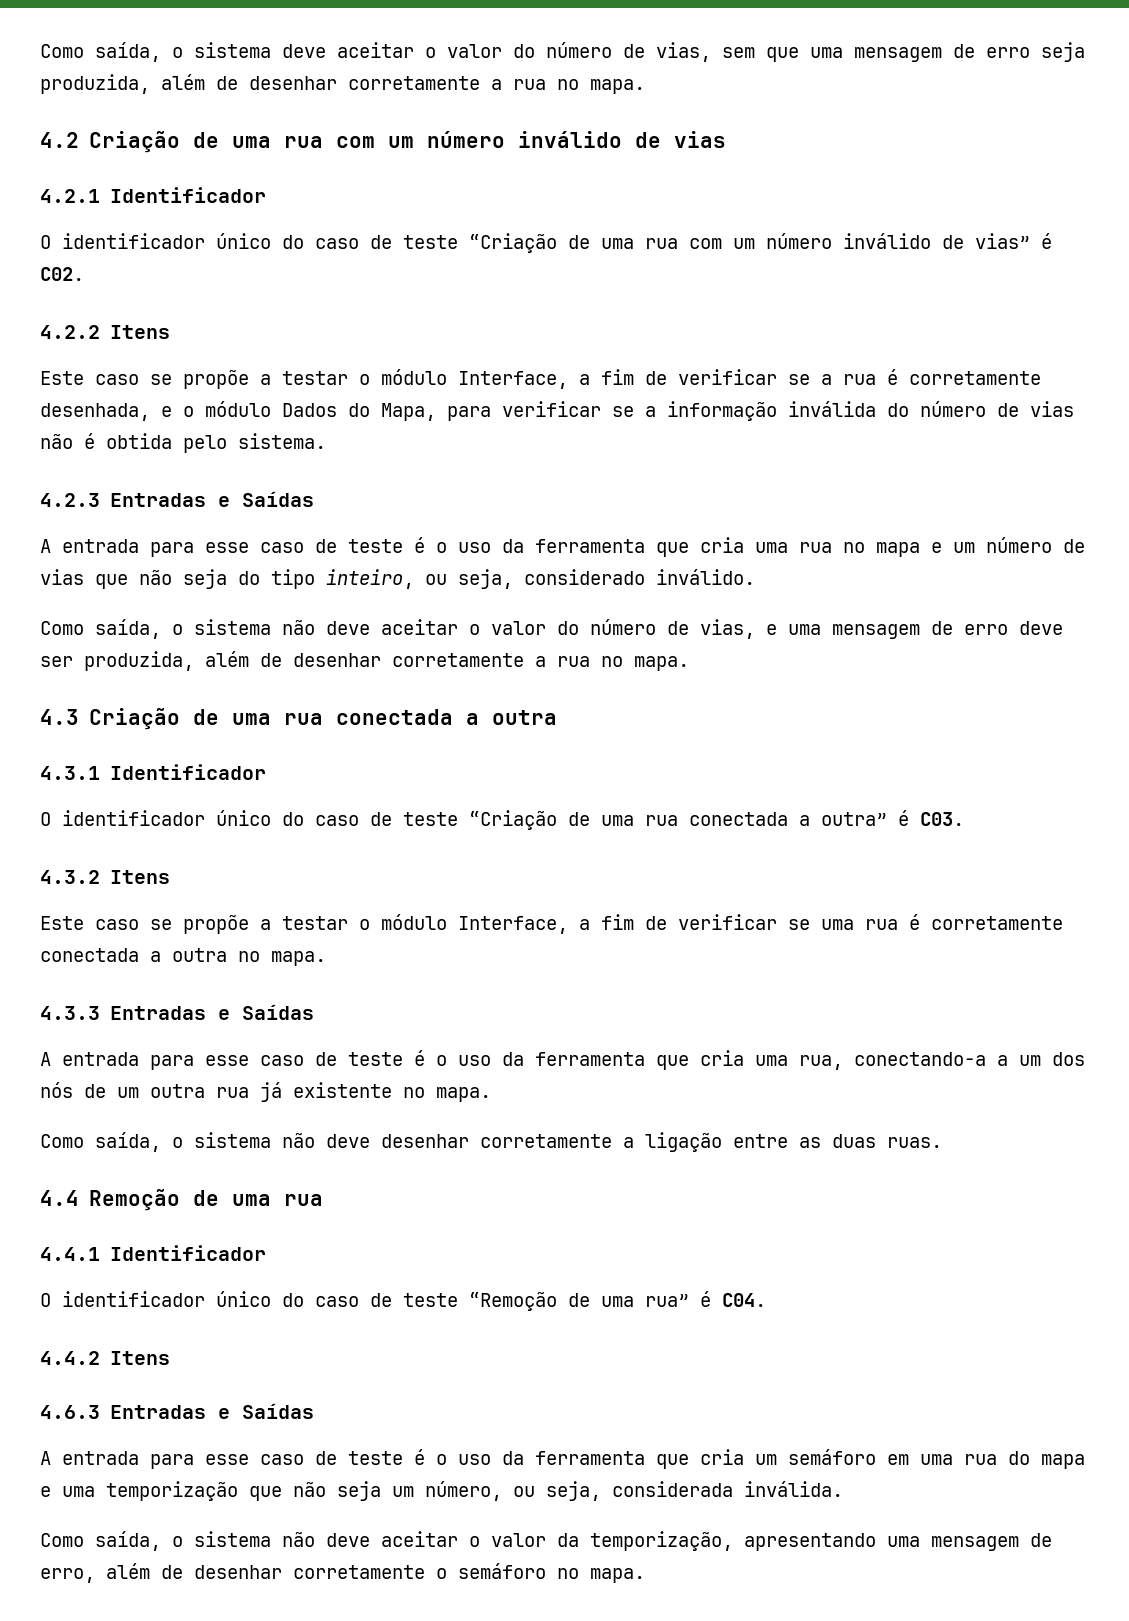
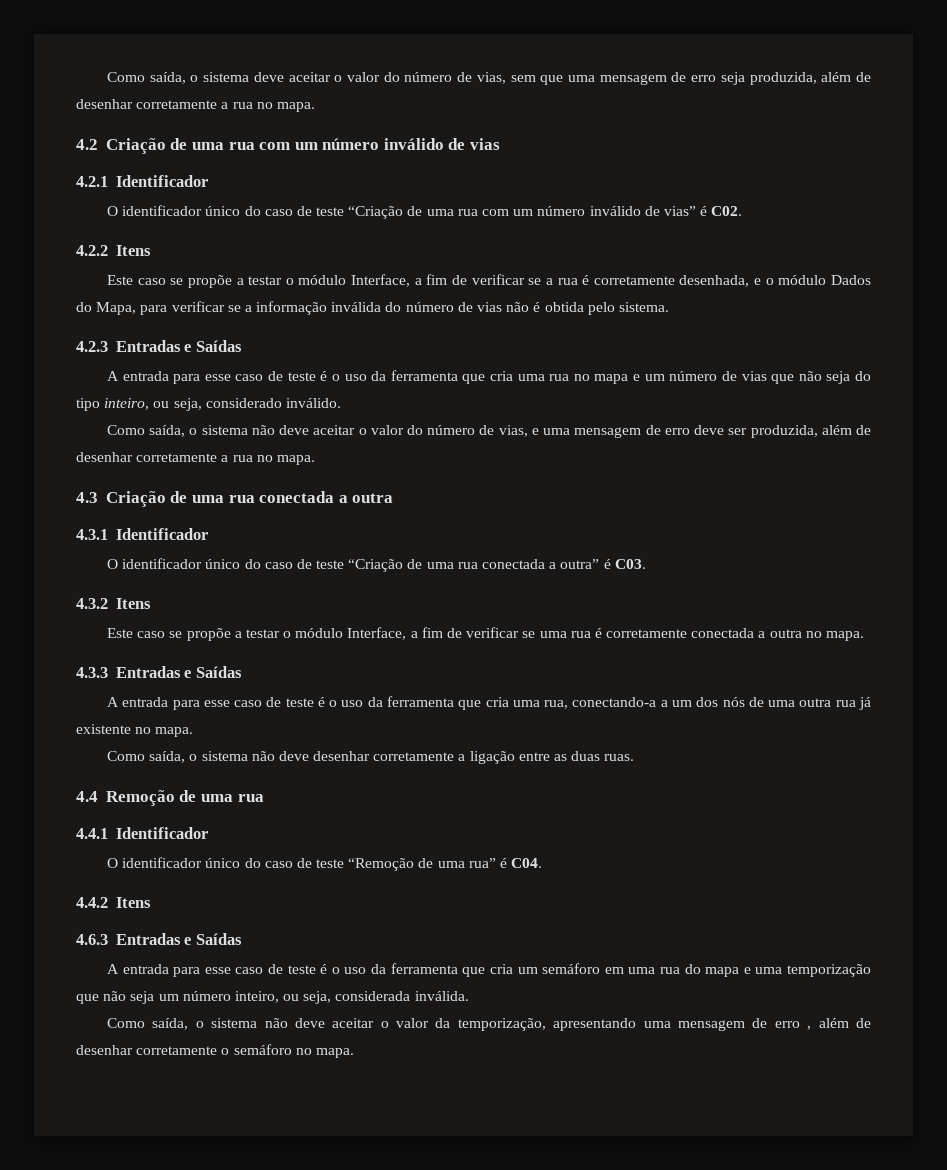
[117,1087,139,1098] um -> [768,700,796,707] uma
[425,1481,502,1501] número, -> [182,991,279,1003] número inteiro,
[40,1568,95,1583] erro, -> [774,1021,812,1030] erro ,

